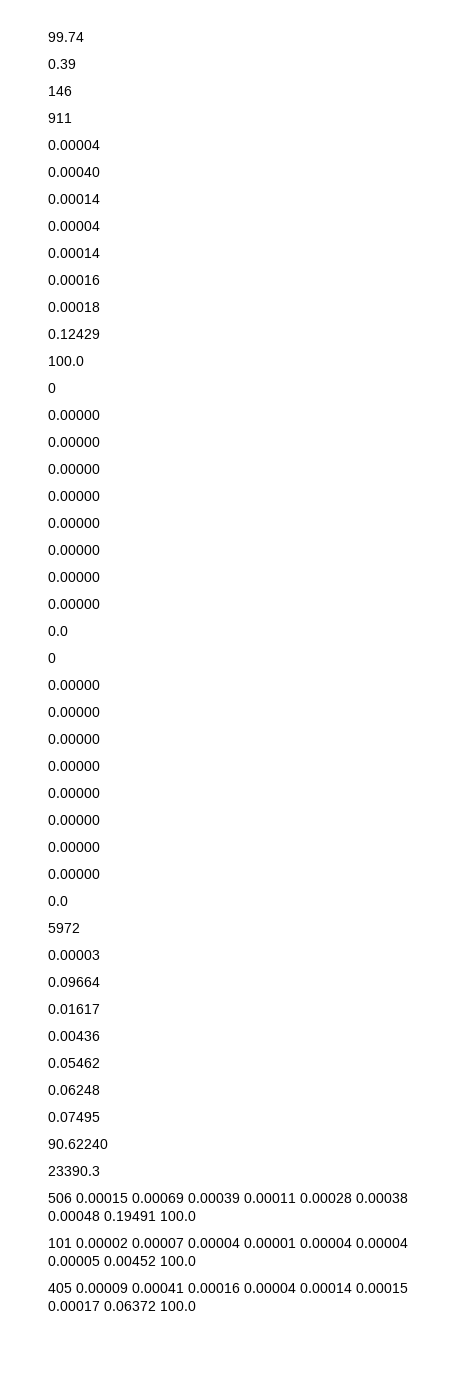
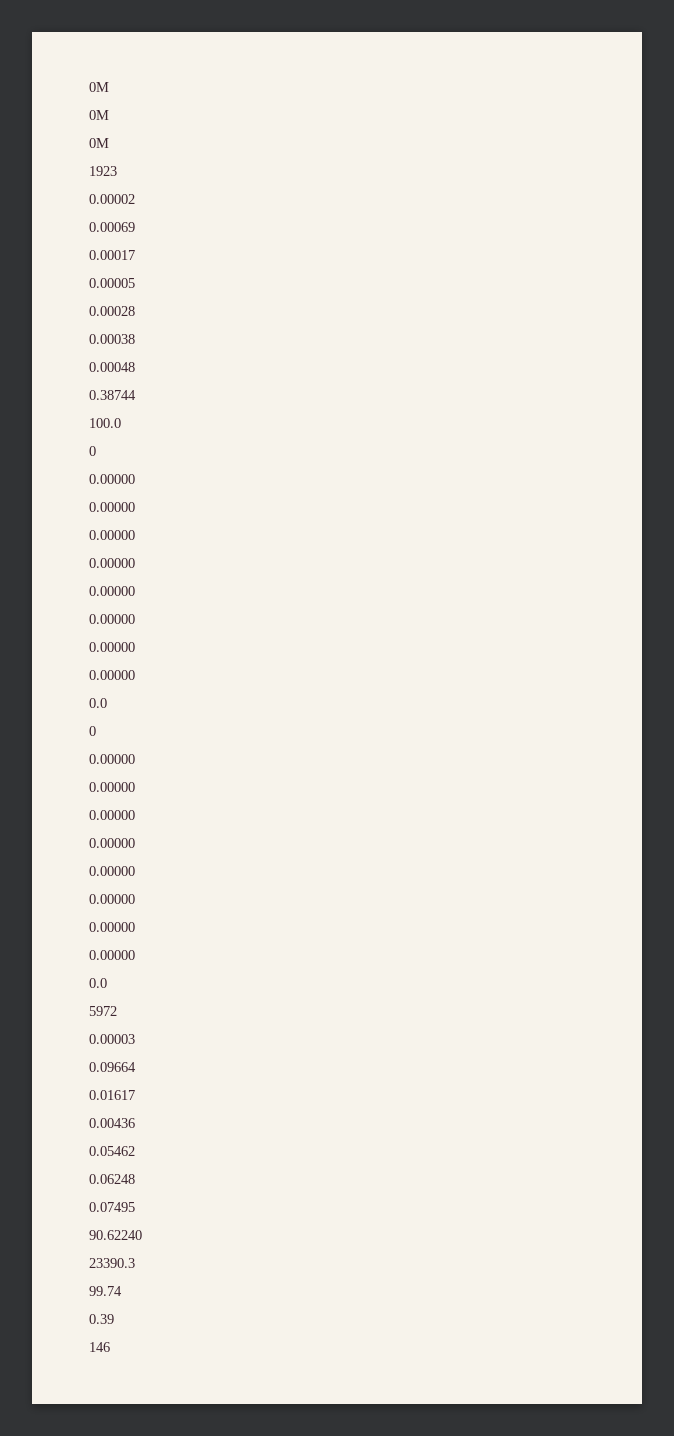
[48,32,84,42] [48,59,76,69] [48,86,72,96] [48,113,72,123] [48,140,100,150] [48,167,100,177] [48,194,100,204] [48,221,100,231] [48,248,100,258] [48,275,100,285] [48,302,100,312] [48,329,100,339] 99.74 // 0.39 // 146 // 911 // 0.00004 // 0.00040 // 0.00014 // 0.00004 // 0.00014 // 0.00016 // 0.00018 // 0.12429 -> [89,82,109,92] [89,110,109,120] [89,138,109,148] [89,166,117,176] [89,194,135,204] [89,222,135,232] [89,250,135,260] [89,278,135,288] [89,306,135,316] [89,334,135,344] [89,362,135,372] [89,390,136,400] 0M // 0M // 0M // 1923 // 0.00002 // 0.00069 // 0.00017 // 0.00005 // 0.00028 // 0.00038 // 0.00048 // 0.38744
[48,1193,408,1203] [48,1211,196,1221] [48,1238,408,1248] [48,1256,196,1266] [48,1283,408,1293] [48,1301,196,1311] 506 0.00015 0.00069 0.00039 0.00011 0.00028 0.00038 0.00048 0.19491 100.0 // 101 0.00002 0.00007 0.00004 0.00001 0.00004 0.00004 0.00005 0.00452 100.0 // 405 0.00009 0.00041 0.00016 0.00004 0.00014 0.00015 0.00017 0.06372 100.0 -> [89,1286,122,1296] [89,1314,114,1324] [89,1342,110,1352] 99.74 // 0.39 // 146

